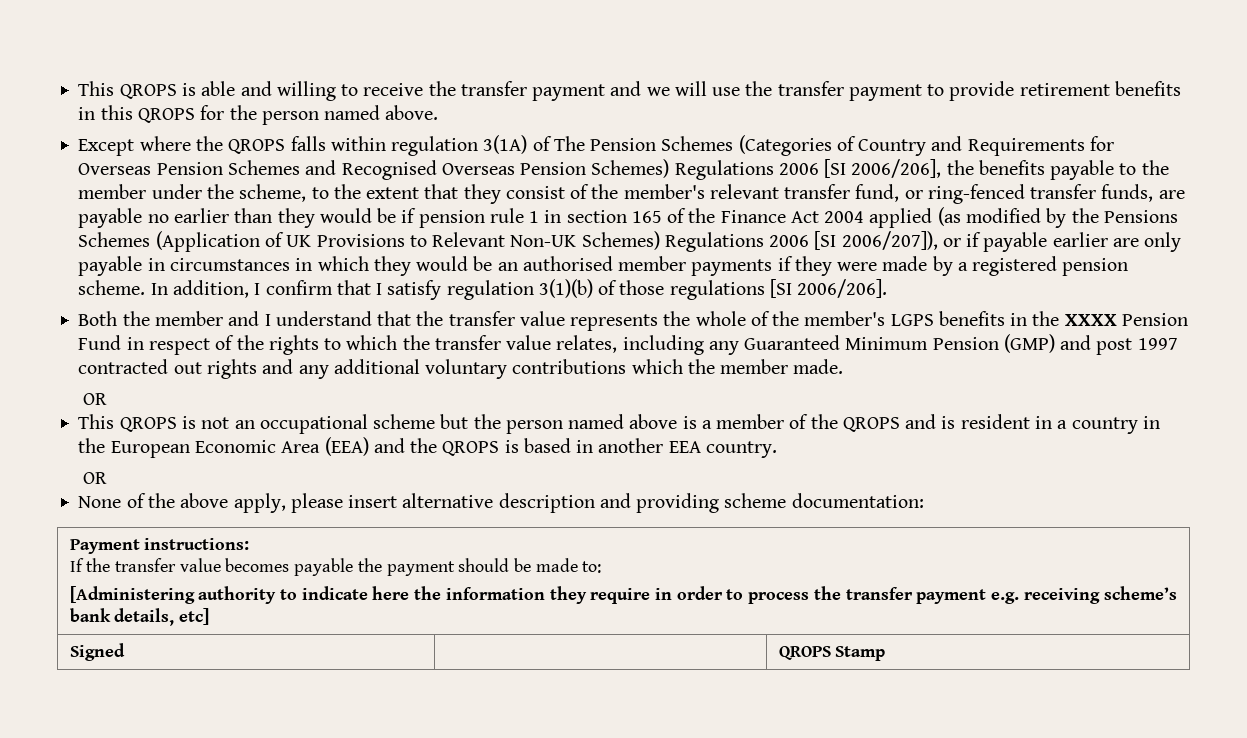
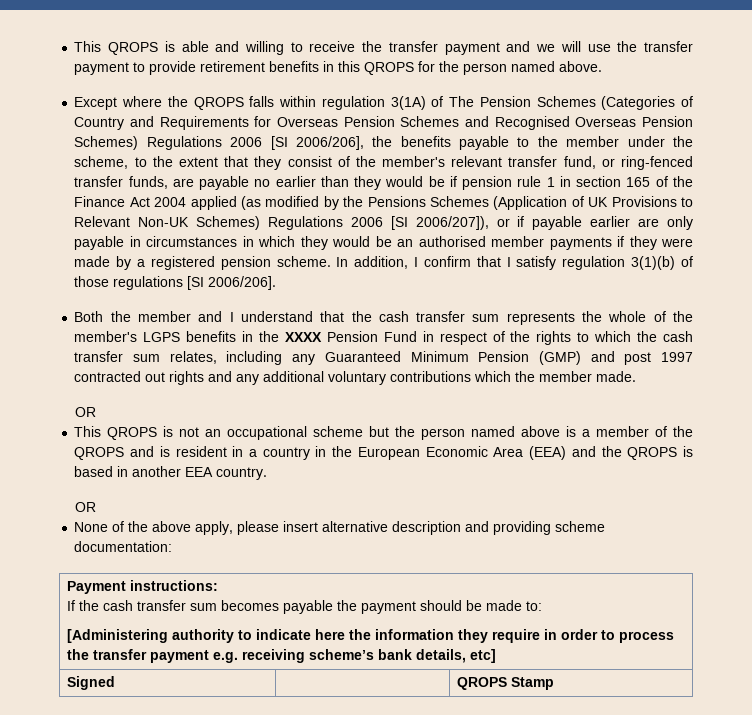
[448,311,565,326] transfer value -> [378,311,500,322] cash transfer sum
[434,335,552,350] transfer value -> [663,331,694,342] [74,351,161,362] cash transfer sum
[114,558,221,572] transfer value -> [103,600,218,611] cash transfer sum

